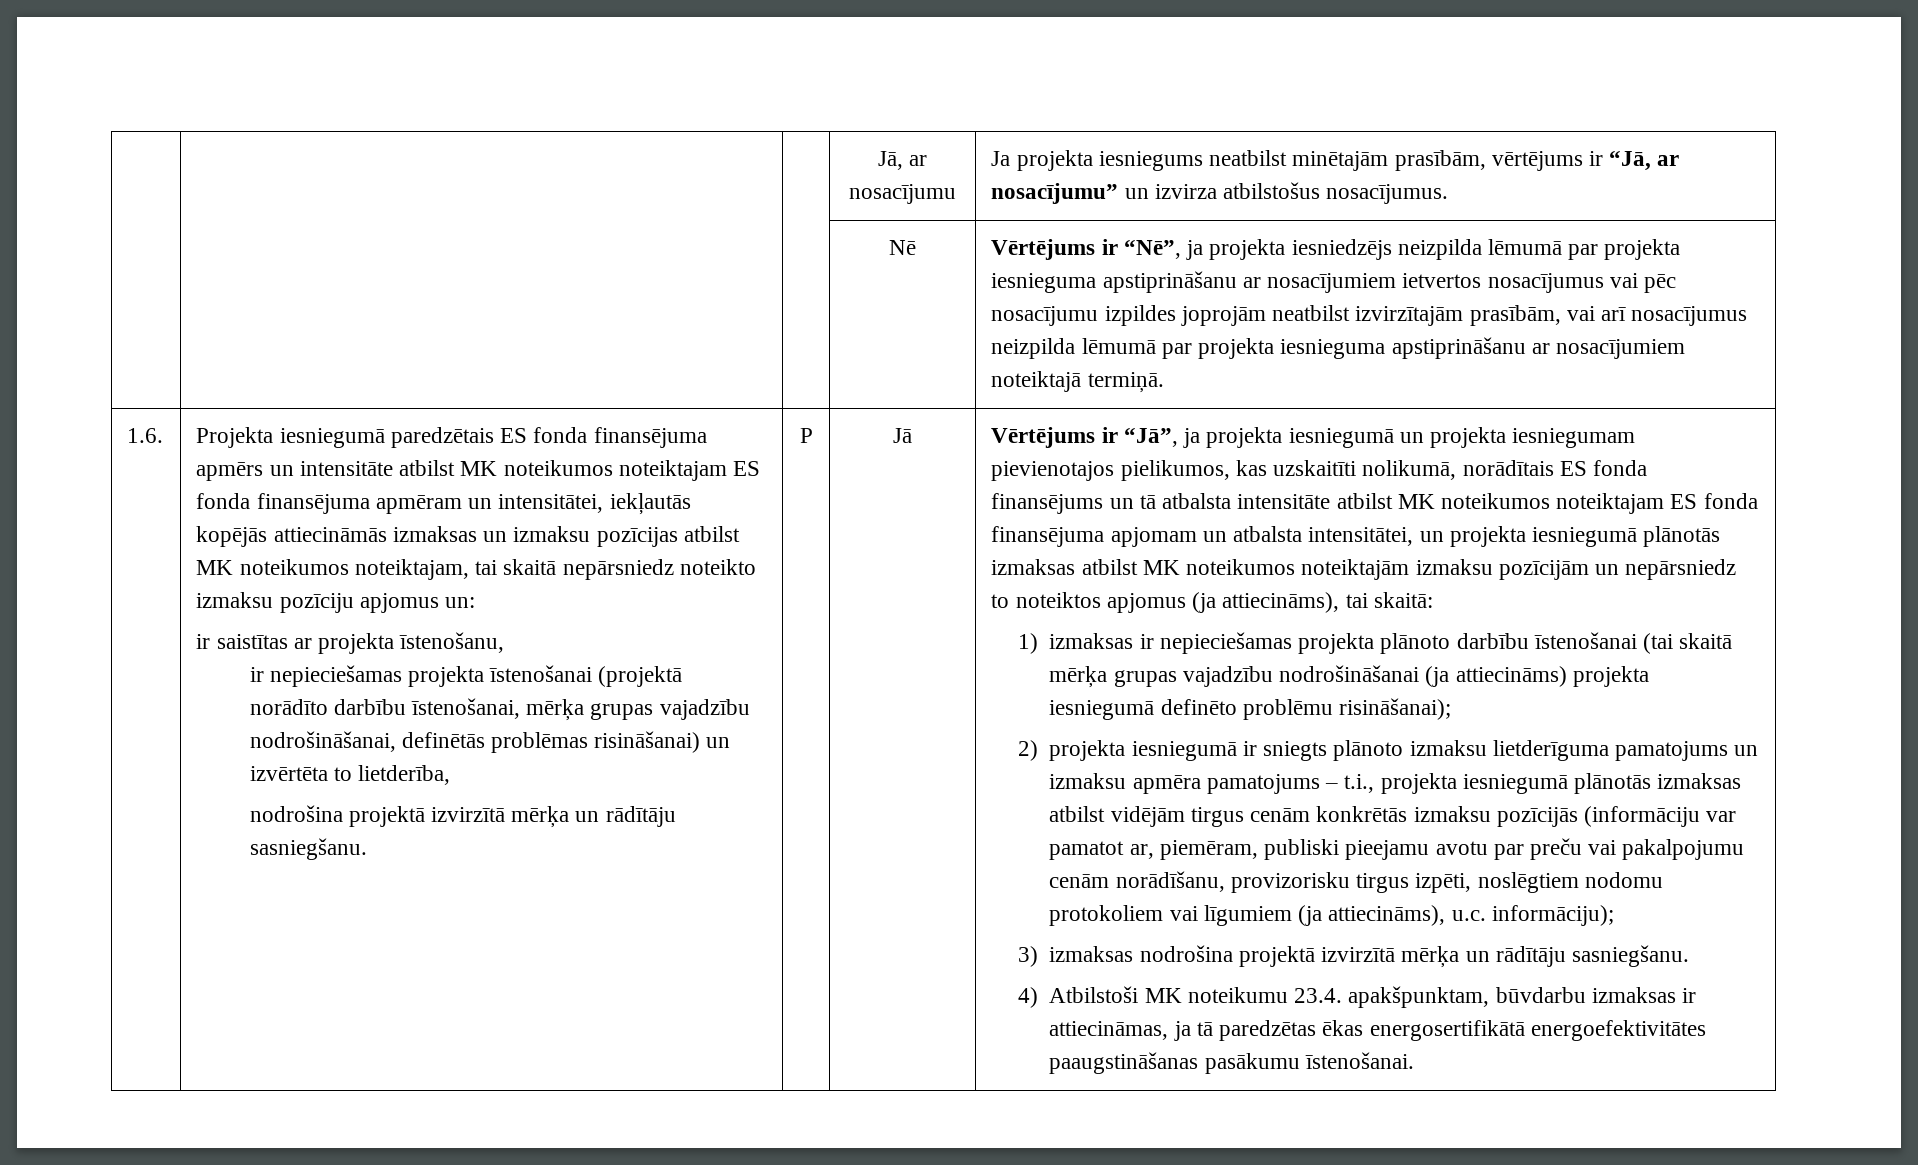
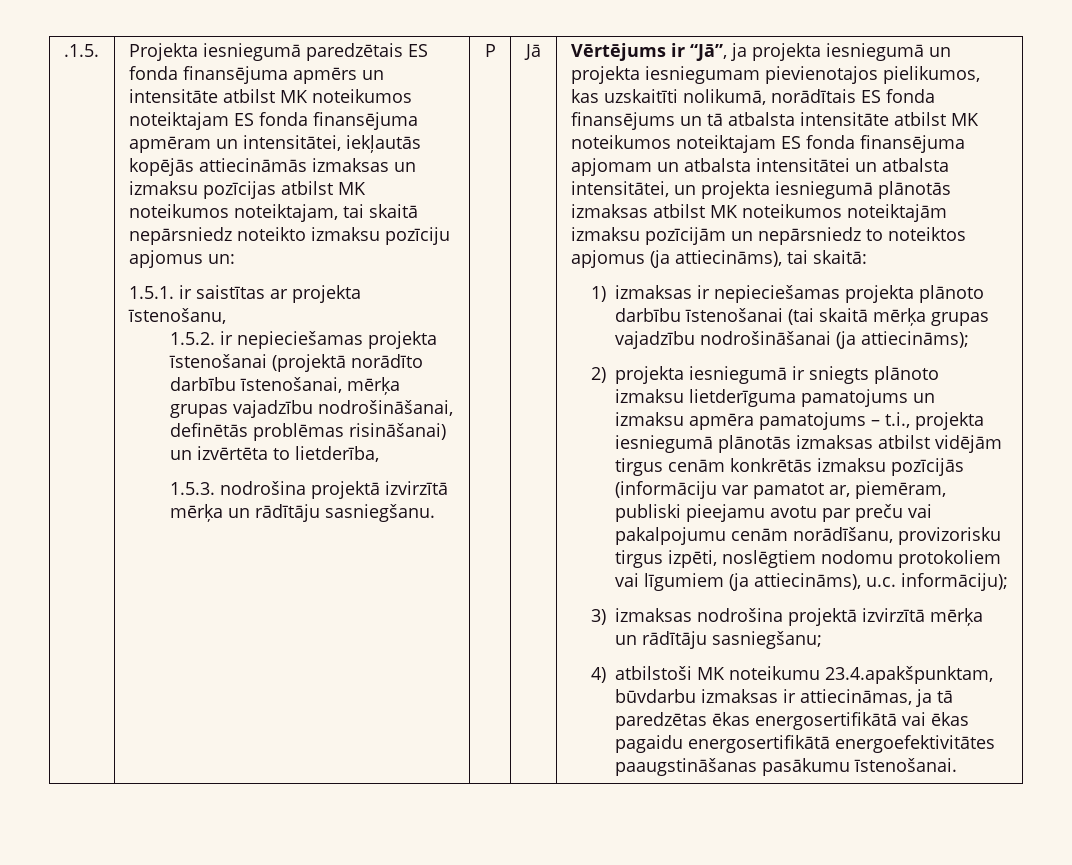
[877,151,928,170] [849,184,956,204] [991,150,1680,171] [991,182,1449,204] [889,240,916,255] [991,239,1681,260] [991,271,1676,293] [991,305,1748,326] [991,337,1685,359] [991,371,1164,393] [127,428,164,443] | | | Jā, ar nosacījumu | Ja projekta iesniegums neatbilst minētajām prasībām, vērtējums ir “Jā, ar nosacījumu” un izvirza atbilstošus nosacījumus. // | | | Nē | Vērtējums ir “Nē”, ja projekta iesniedzējs neizpilda lēmumā par projekta iesnieguma apstiprināšanu ar nosacījumiem ietvertos nosacījumus vai pēc nosacījumu izpildes joprojām neatbilst izvirzītajām prasībām, vai arī nosacījumus neizpilda lēmumā par projekta iesnieguma apstiprināšanu ar nosacījumiem noteiktajā termiņā. // 1.6. -> [63,44,99,57] .1.5.
(476, 602) none -> [128,286,174,299] 1.5.1.
(505, 642) none -> [169,332,215,345] 1.5.2.
(450, 775) none -> [169,482,215,495] 1.5.3.
(1303, 534) none -> [755,158,949,172] intensitātei un atbalsta
[1455,666,1649,687] [1049,698,1452,720] attiecināms) projekta iesniegumā definēto problēmu risināšanai); -> [860,331,969,348] attiecināms);
[1571,945,1689,967] sasniegšanu. -> [711,631,822,649] sasniegšanu;
[1049,986,1139,1003] Atbilstoši -> [614,666,692,680] atbilstoši
[1294,986,1490,1008] 23.4. apakšpunktam, -> [824,666,993,684] 23.4.apakšpunktam,
(1525, 1030) none -> [901,712,969,726] [614,735,830,753] vai ēkas pagaidu energosertifikātā

